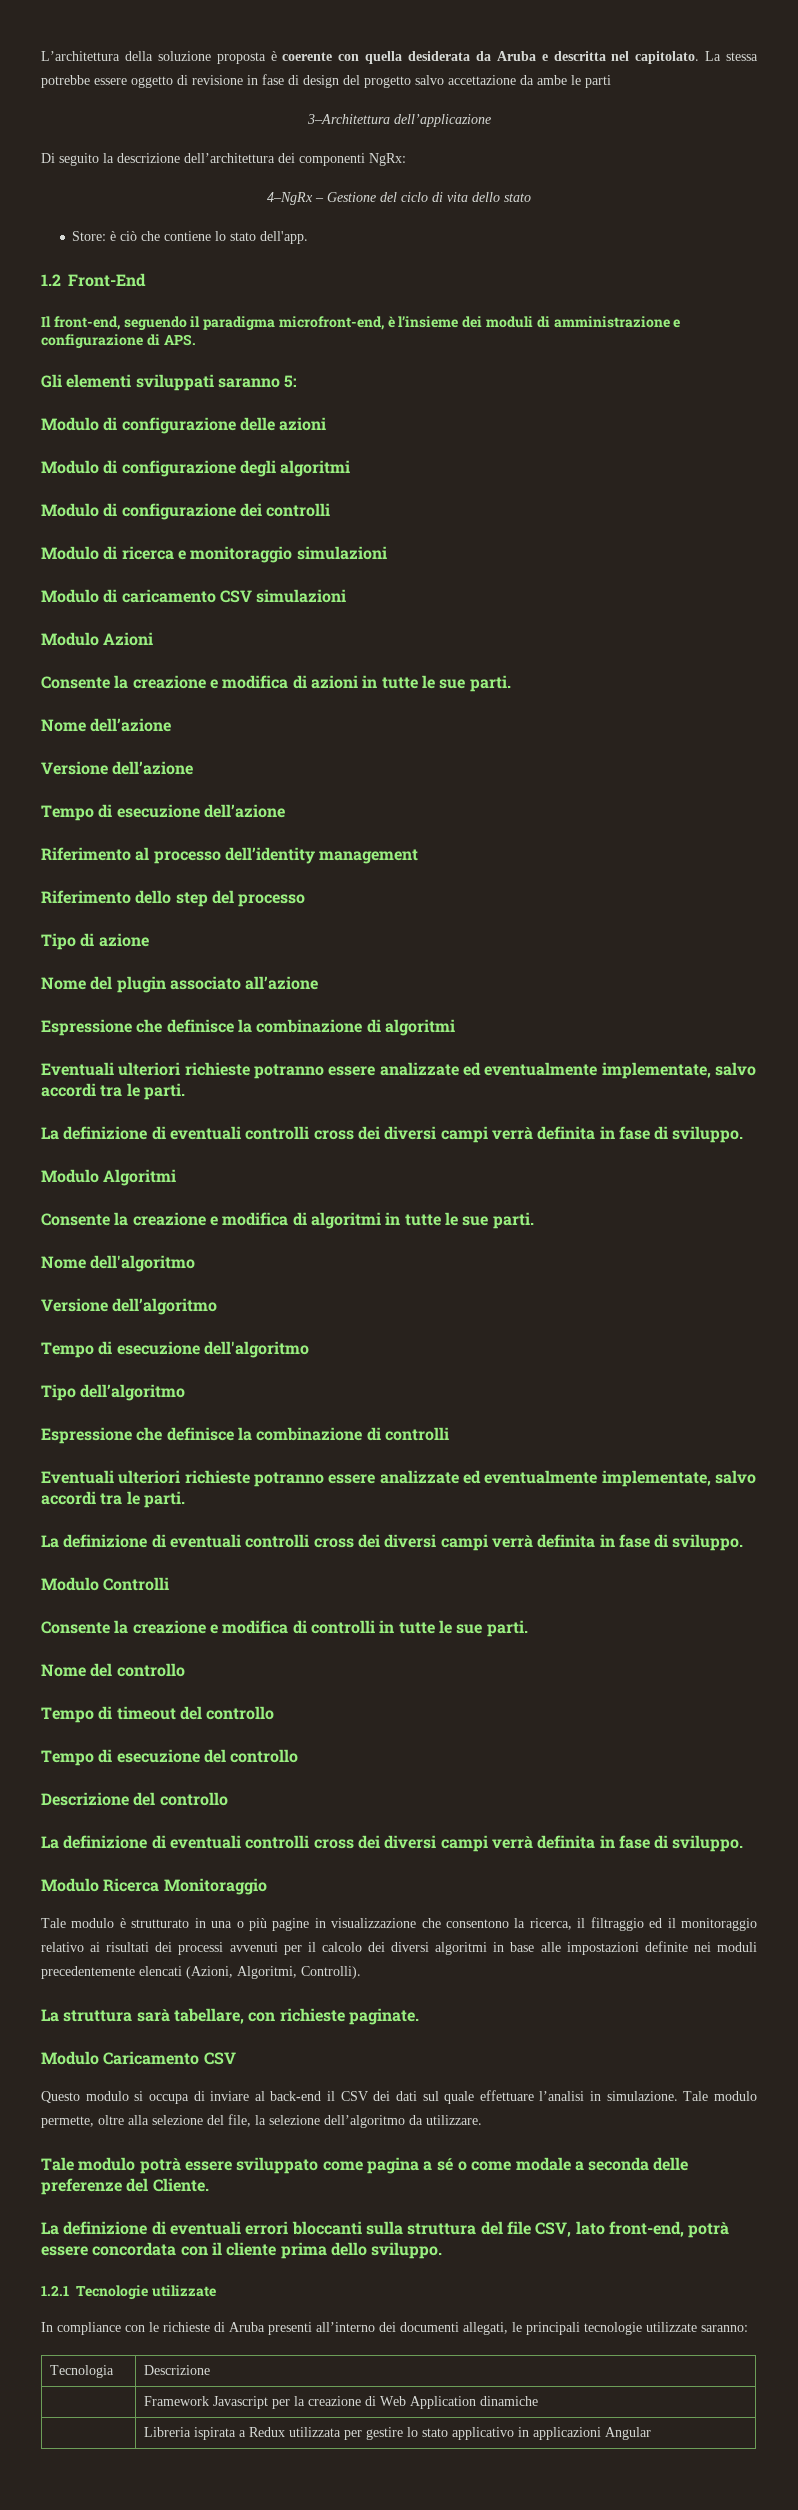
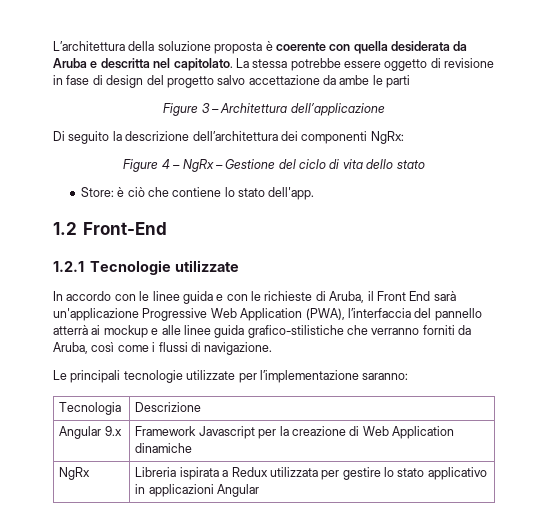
[306,114,390,124] 3–Architettura -> [163,103,288,116] Figure 3 – Architettura
[267,192,313,205] 4–NgRx -> [123,159,214,172] Figure 4 – NgRx
[41,316,681,330] [41,334,196,348] [41,374,298,391] [41,417,327,434] [41,460,351,477] [41,503,331,520] [41,546,387,563] [41,589,347,603] [41,632,154,646] [41,675,511,692] [41,718,172,732] [41,761,194,775] [41,804,285,821] [41,847,419,864] [41,890,306,907] [41,933,149,950] [41,976,319,993] [41,1019,455,1036] [41,1062,756,1079] [41,1083,185,1100] [41,1126,744,1143] [41,1169,177,1186] [41,1212,534,1229] [41,1255,196,1272] [41,1298,218,1315] [41,1341,309,1358] [41,1384,186,1401] [41,1427,449,1444] [41,1470,756,1487] [41,1491,185,1508] [41,1534,744,1551] [41,1577,170,1591] [41,1620,528,1637] [41,1663,185,1677] [41,1706,275,1723] [41,1749,299,1766] [41,1792,228,1806] [41,1835,744,1852] [41,1878,267,1895] [41,1917,758,1931] [41,1941,757,1955] [41,1966,361,1979] [41,2008,419,2025] [41,2051,236,2065] [41,2090,758,2104] [41,2114,482,2128] [41,2157,689,2174] [41,2178,209,2195] [41,2221,730,2238] [41,2242,443,2259] [41,2285,216,2299] [41,2322,522,2335] Il front-end, seguendo il paradigma microfront-end, è l’insieme dei moduli di amministrazione e configurazione di APS. // Gli elementi sviluppati saranno 5: // Modulo di configurazione delle azioni // Modulo di configurazione degli algoritmi // Modulo di configurazione dei controlli // Modulo di ricerca e monitoraggio simulazioni // Modulo di caricamento CSV simulazioni // Modulo Azioni // Consente la creazione e modifica di azioni in tutte le sue parti. // Nome dell’azione // Versione dell’azione // Tempo di esecuzione dell’azione // Riferimento al processo dell’identity management // Riferimento dello step del processo // Tipo di azione // Nome del plugin associato all’azione // Espressione che definisce la combinazione di algoritmi // Eventuali ulteriori richieste potranno essere analizzate ed eventualmente implementate, salvo accordi tra le parti. // La definizione di eventuali controlli cross dei diversi campi verrà definita in fase di sviluppo. // Modulo Algoritmi // Consente la creazione e modifica di algoritmi in tutte le sue parti. // Nome dell'algoritmo // Versione dell’algoritmo // Tempo di esecuzione dell'algoritmo // Tipo dell’algoritmo // Espressione che definisce la combinazione di controlli // Eventuali ulteriori richieste potranno essere analizzate ed eventualmente implementate, salvo accordi tra le parti. // La definizione di eventuali controlli cross dei diversi campi verrà definita in fase di sviluppo. // Modulo Controlli // Consente la creazione e modifica di controlli in tutte le sue parti. // Nome del controllo // Tempo di timeout del controllo // Tempo di esecuzione del controllo // Descrizione del controllo // La definizione di eventuali controlli cross dei diversi campi verrà definita in fase di sviluppo. // Modulo Ricerca Monitoraggio // Tale modulo è strutturato in una o più pagine in visualizzazione che consentono la ricerca, il filtraggio ed il monitoraggio relativo ai risultati dei processi avvenuti per il calcolo dei diversi algoritmi in base alle impostazioni definite nei moduli precedentemente elencati (Azioni, Algoritmi, Controlli). // La struttura sarà tabellare, con richieste paginate. // Modulo Caricamento CSV // Questo modulo si occupa di inviare al back-end il CSV dei dati sul quale effettuare l’analisi in simulazione. Tale modulo permette, oltre alla selezione del file, la selezione dell’algoritmo da utilizzare. // Tale modulo potrà essere sviluppato come pagina a sé o come modale a seconda delle preferenze del Cliente. // La definizione di eventuali errori bloccanti sulla struttura del file CSV, lato front-end, potrà essere concordata con il cliente prima dello sviluppo. // 1.2.1 Tecnologie utilizzate // In compliance con le richieste di Aruba presenti all’interno dei documenti allegati, le -> [53,260,240,275] [53,291,456,304] [53,308,482,321] [53,325,472,338] [53,342,273,355] [53,370,67,380] 1.2.1 Tecnologie utilizzate // In accordo con le linee guida e con le richieste di Aruba, il Front End sarà un'applicazione Progressive Web Application (PWA), l’interfaccia del pannello atterrà ai mockup e alle linee guida grafico-stilistiche che verranno forniti da Aruba, così come i flussi di navigazione. // Le
(697, 2327) none -> [238,370,359,383] per l’implementazione
(210, 2370) none -> [59,426,122,439] Angular 9.x
(538, 2401) none -> [59,467,91,480] NgRx

